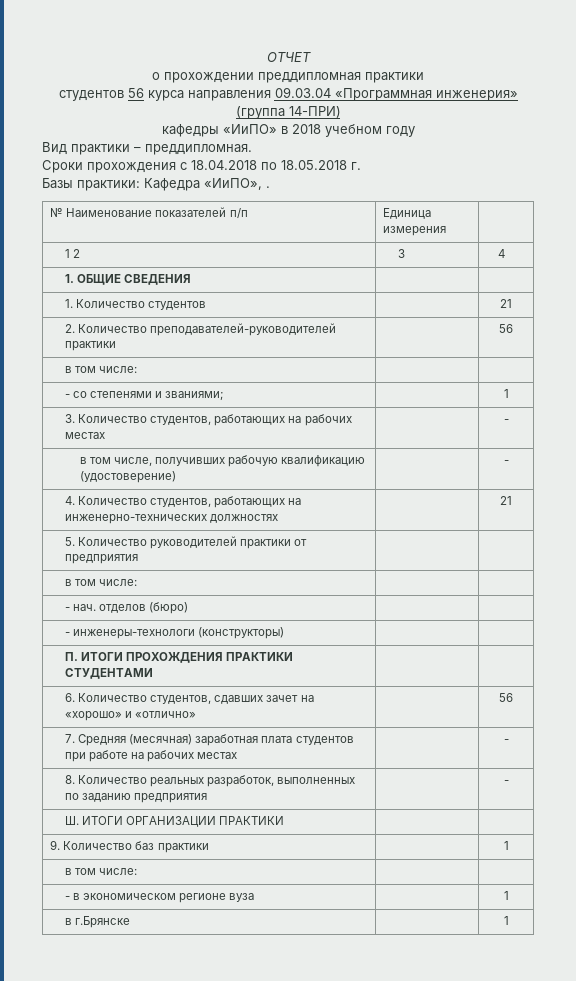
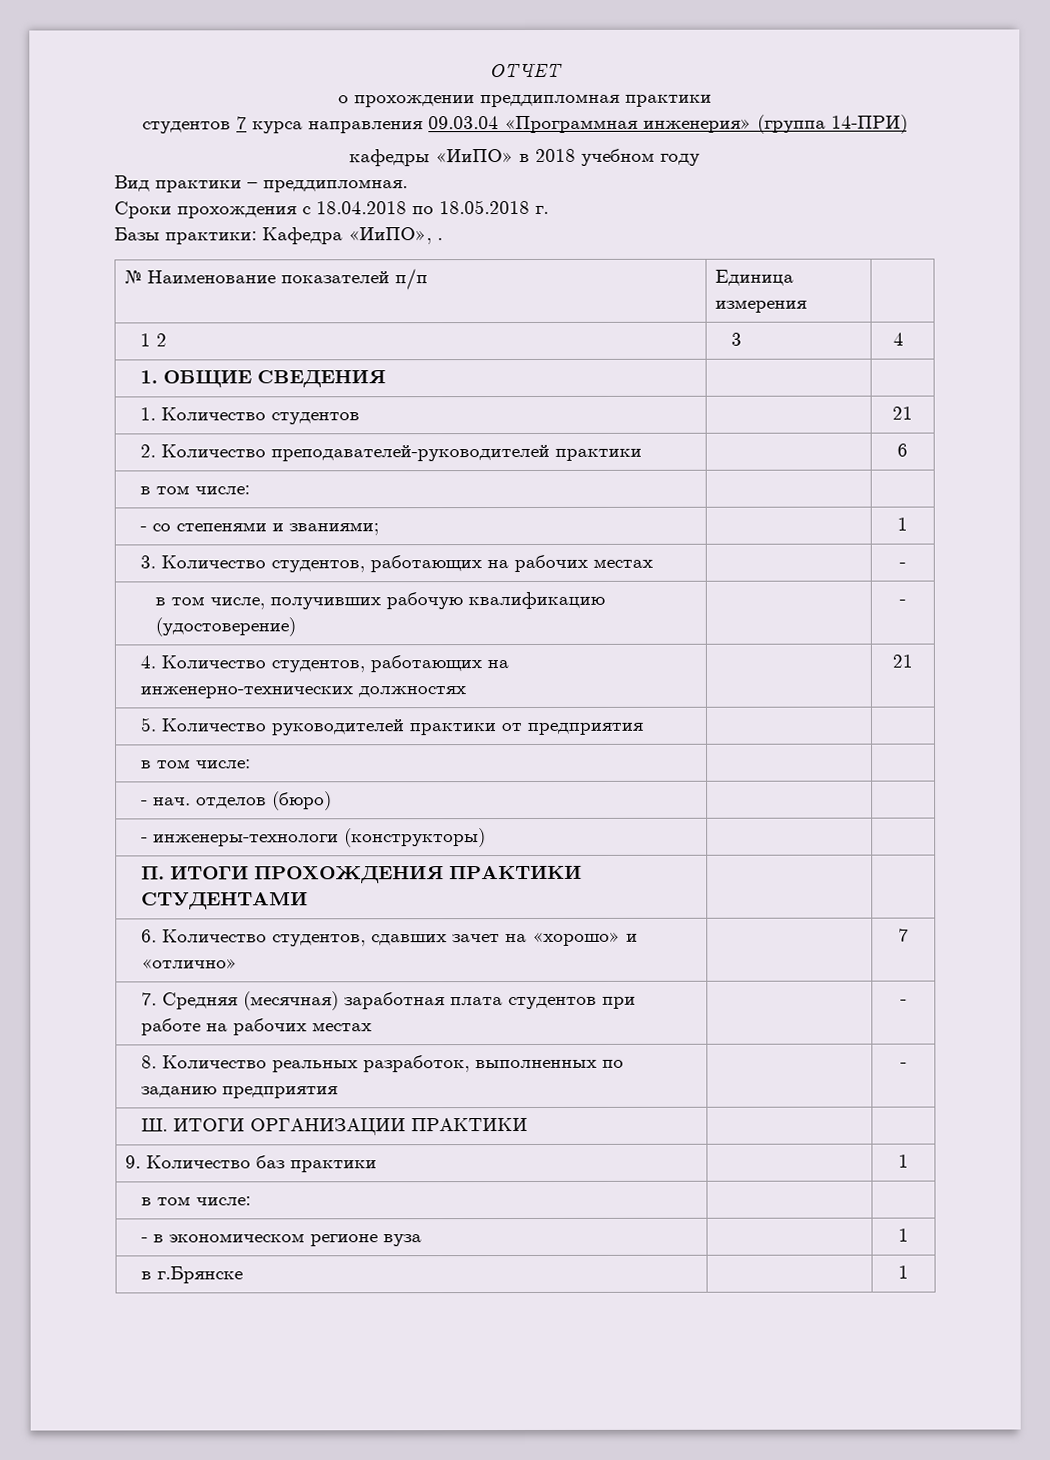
[127,88,144,98] 56 -> [235,116,247,130] 7
[499,324,513,333] 56 -> [897,443,908,457] 6
[499,693,513,702] 56 -> [898,928,909,942] 7

